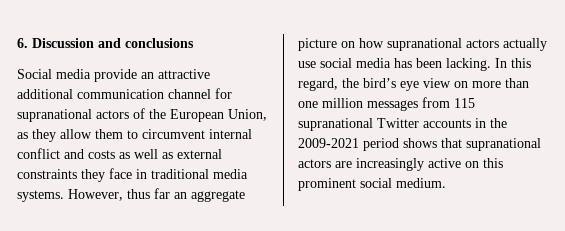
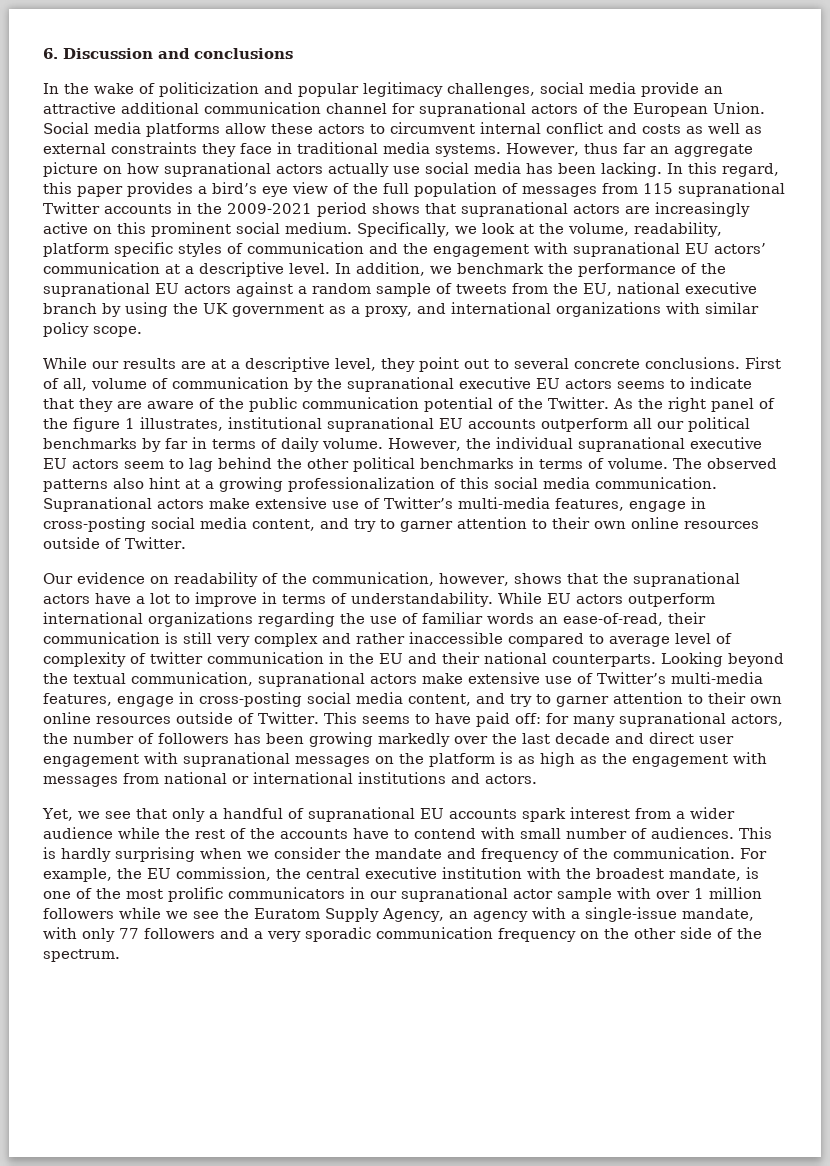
[17,69,52,79] Social -> [43,82,584,97] In the wake of politicization and popular legitimacy challenges, social
[228,109,267,121] [17,129,123,142] Union, as they allow them -> [713,102,765,114] [43,122,365,137] Union. Social media platforms allow these actors
[342,78,529,91] [298,98,363,108] the bird’s eye view on more than one million -> [43,182,518,197] this paper provides a bird’s eye view of the full population of
(446, 183) none -> [357,222,722,237] [43,242,766,257] [43,262,726,277] [43,282,757,297] [43,302,759,317] [43,322,142,337] [43,357,781,372] [43,377,752,392] [43,397,775,412] [43,417,750,432] [43,437,762,452] [43,457,777,472] [43,477,717,492] [43,497,706,512] [43,517,759,532] [43,537,186,549] [43,572,740,587] [43,592,715,607] [43,612,706,627] [43,632,732,647] [43,652,784,667] [43,672,763,687] [43,692,782,707] [43,712,783,727] [43,732,734,747] [43,752,767,767] [43,772,537,787] [42,807,735,822] [43,827,772,839] [43,847,767,862] [43,867,759,882] [43,887,762,902] [43,907,754,922] [43,927,762,942] [43,949,120,962] Specifically, we look at the volume, readability, platform specific styles of communication and the engagement with supranational EU actors’ communication at a descriptive level. In addition, we benchmark the performance of the supranational EU actors against a random sample of tweets from the EU, national executive branch by using the UK government as a proxy, and international organizations with similar policy scope. // While our results are at a descriptive level, they point out to several concrete conclusions. First of all, volume of communication by the supranational executive EU actors seems to indicate that they are aware of the public communication potential of the Twitter. As the right panel of the figure 1 illustrates, institutional supranational EU accounts outperform all our political benchmarks by far in terms of daily volume. However, the individual supranational executive EU actors seem to lag behind the other political benchmarks in terms of volume. The observed patterns also hint at a growing professionalization of this social media communication. Supranational actors make extensive use of Twitter’s multi-media features, engage in cross-posting social media content, and try to garner attention to their own online resources outside of Twitter. // Our evidence on readability of the communication, however, shows that the supranational actors have a lot to improve in terms of understandability. While EU actors outperform international organizations regarding the use of familiar words an ease-of-read, their communication is still very complex and rather inaccessible compared to average level of complexity of twitter communication in the EU and their national counterparts. Looking beyond the textual communication, supranational actors make extensive use of Twitter’s multi-media features, engage in cross-posting social media content, and try to garner attention to their own online resources outside of Twitter. This seems to have paid off: for many supranational actors, the number of followers has been growing markedly over the last decade and direct user engagement with supranational messages on the platform is as high as the engagement with messages from national or international institutions and actors. // Yet, we see that only a handful of supranational EU accounts spark interest from a wider audience while the rest of the accounts have to contend with small number of audiences. This is hardly surprising when we consider the mandate and frequency of the communication. For example, the EU commission, the central executive institution with the broadest mandate, is one of the most prolific communicators in our supranational actor sample with over 1 million followers while we see the Euratom Supply Agency, an agency with a single-issue mandate, with only 77 followers and a very sporadic communication frequency on the other side of the spectrum.

